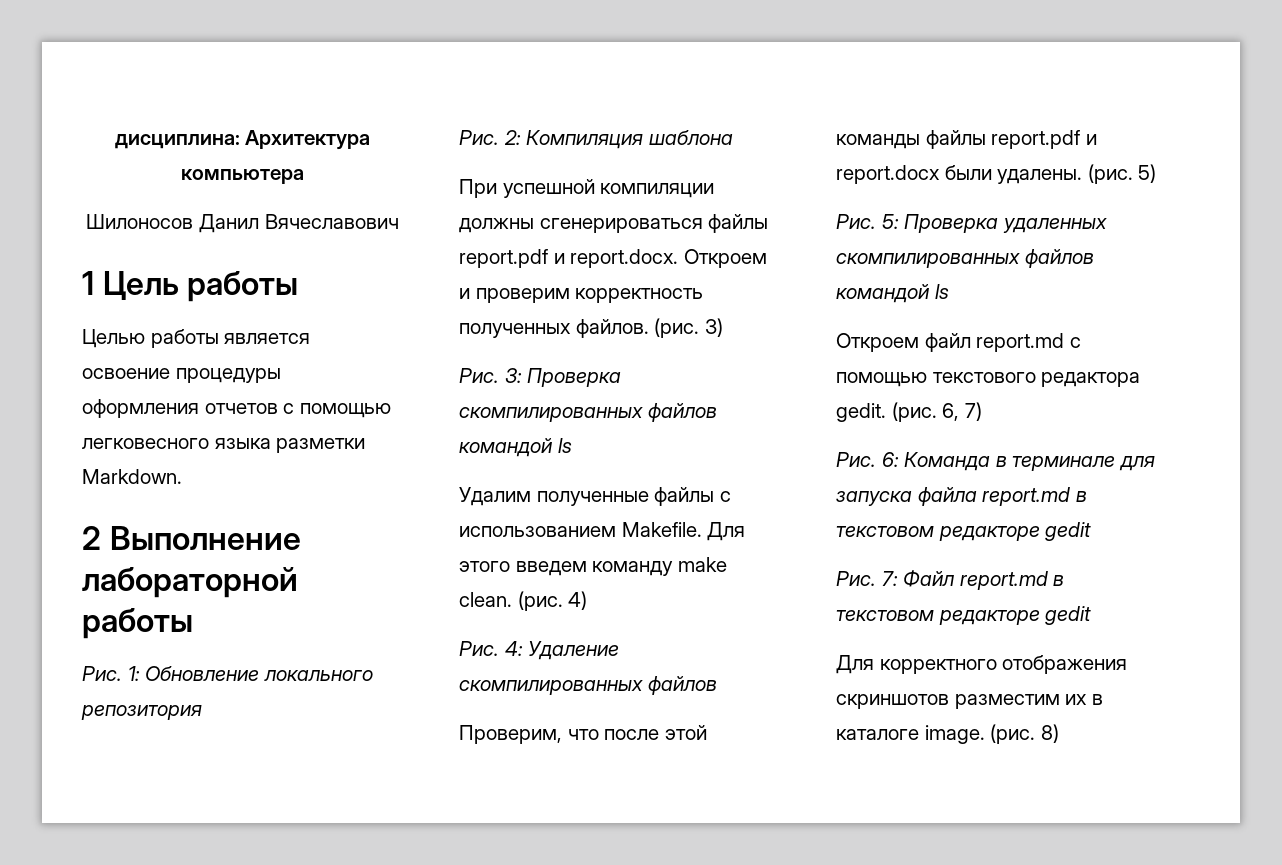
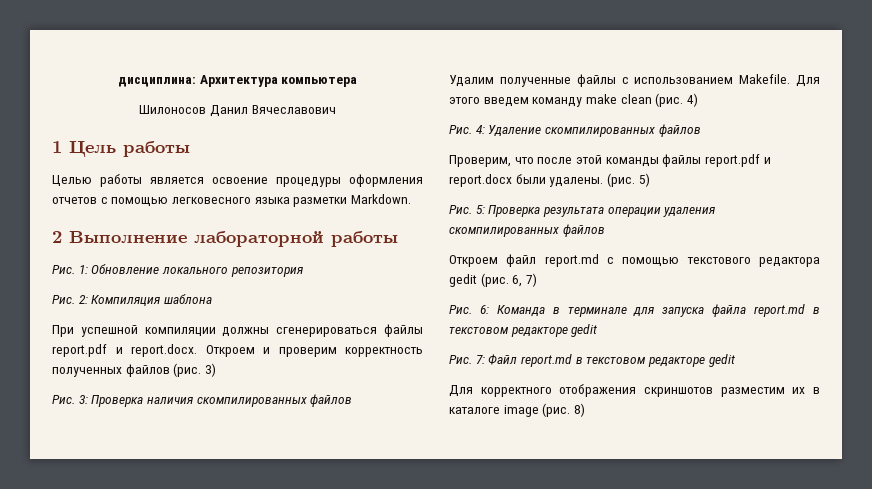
[575,319,649,338] файлов. -> [125,364,170,377] файлов
[459,403,717,422] [459,438,572,457] скомпилированных файлов командой ls -> [146,394,353,407] наличия скомпилированных файлов
[459,592,512,607] clean. -> [620,94,652,104] clean
[1002,218,1107,233] [836,249,1094,268] [836,284,949,303] удаленных скомпилированных файлов командой ls -> [542,207,716,217] [449,224,605,237] результата операции удаления скомпилированных файлов
[836,403,886,422] gedit. -> [449,274,477,287] gedit
[924,725,985,744] image. -> [503,405,539,417] image

